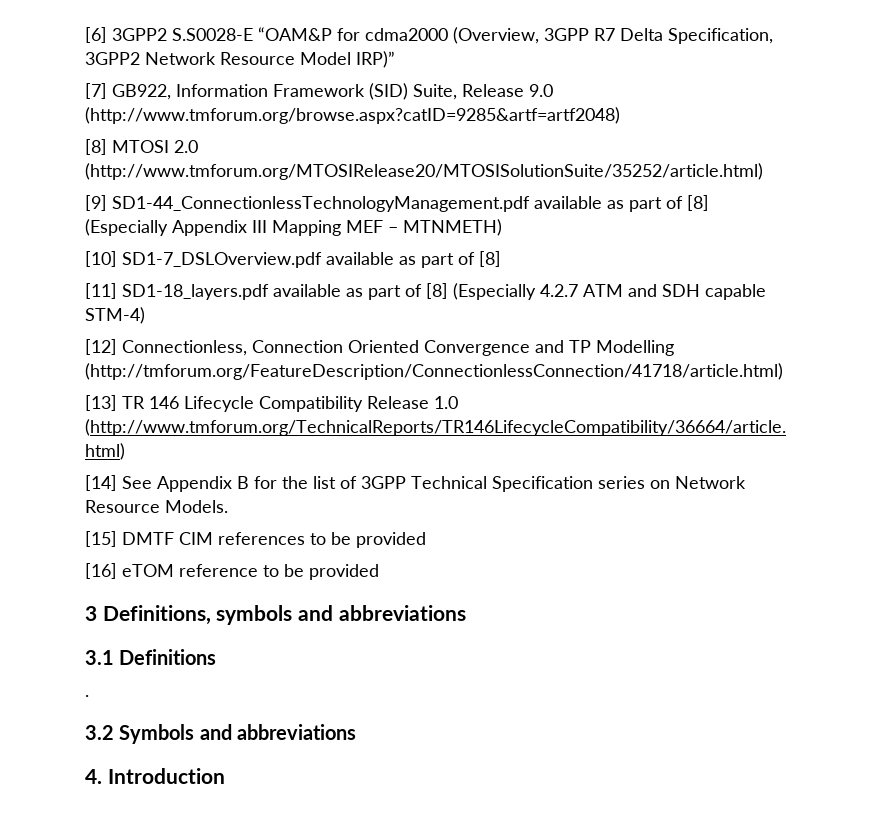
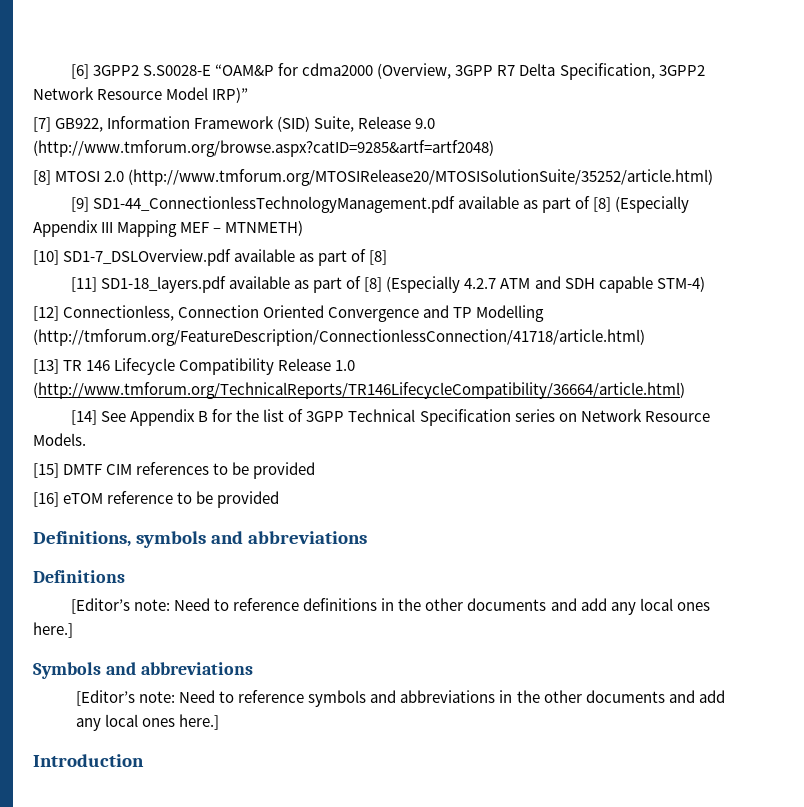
[85,606,97,621] 3 -> (280, 499) none
[85,650,114,665] 3.1 -> (367, 537) none
[85,695,89,697] [85,724,357,744] [85,769,102,784] . // 3.2 Symbols and abbreviations // 4. -> [70,598,710,615] [33,622,73,638] [33,662,253,679] [76,690,725,707] [76,714,220,731] [Editor’s note: Need to reference definitions in the other documents and add any local ones here.] // Symbols and abbreviations // [Editor’s note: Need to reference symbols and abbreviations in the other documents and add any local ones here.] //

